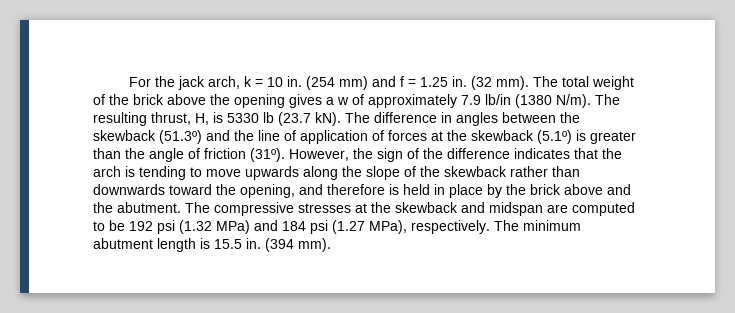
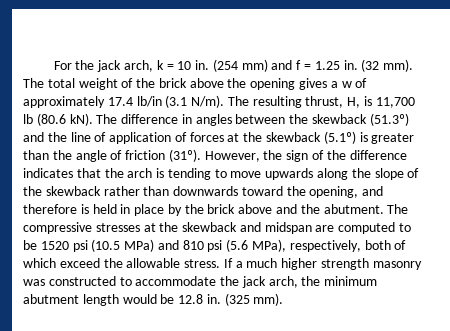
[461,94,552,108] 7.9 lb/in (1380 -> [107,95,188,108] 17.4 lb/in (3.1
[227,112,311,126] 5330 lb (23.7 -> [375,97,415,108] [23,113,66,126] 11,700 lb (80.6
[129,220,581,234] [93,238,294,252] 192 psi (1.32 MPa) and 184 psi (1.27 MPa), respectively. The minimum abutment length is 15.5 in. (394 -> [40,239,407,252] [23,258,422,270] [23,276,378,288] [23,293,250,306] 1520 psi (10.5 MPa) and 810 psi (5.6 MPa), respectively, both of which exceed the allowable stress. If a much higher strength masonry was constructed to accommodate the jack arch, the minimum abutment length would be 12.8 in. (325

